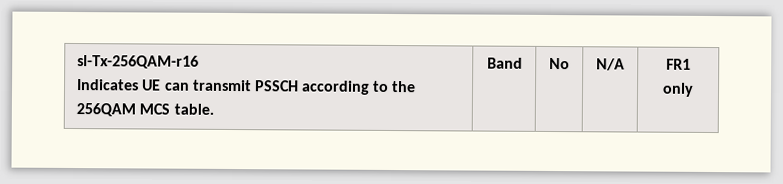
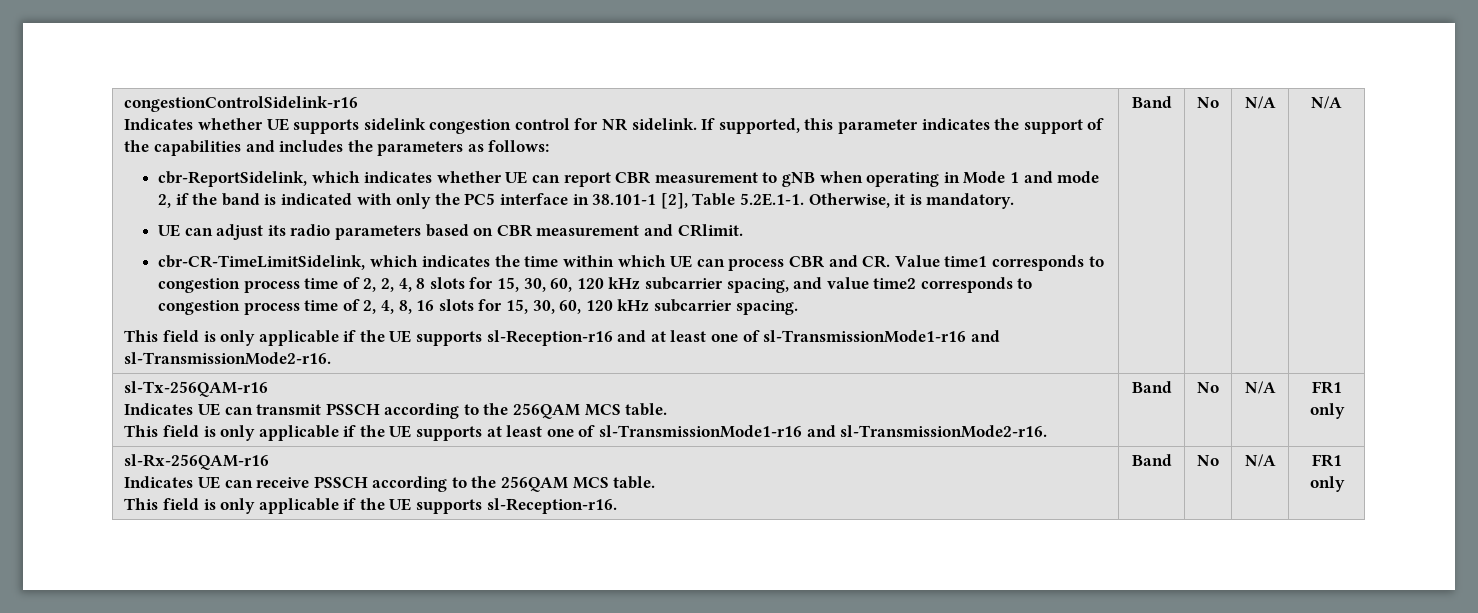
(77, 62) none -> [124,96,359,112] [124,118,1105,134] [124,140,550,156] [158,171,1100,187] [158,193,1015,209] [158,224,743,240] [158,255,1104,271] [158,277,1033,293] [158,299,798,315] [124,330,1000,346] [124,352,332,365] [1131,96,1172,108] [1197,97,1219,108] [1244,96,1276,109] [1311,96,1342,109] congestionControlSidelink-r16 // Indicates whether UE supports sidelink congestion control for NR sidelink. If supported, this parameter indicates the support of the capabilities and includes the parameters as follows: // cbr-ReportSidelink, which indicates whether UE can report CBR measurement to gNB when operating in Mode 1 and mode 2, if the band is indicated with only the PC5 interface in 38.101-1 [2], Table 5.2E.1-1. Otherwise, it is mandatory. // UE can adjust its radio parameters based on CBR measurement and CRlimit. // cbr-CR-TimeLimitSidelink, which indicates the time within which UE can process CBR and CR. Value time1 corresponds to congestion process time of 2, 2, 4, 8 slots for 15, 30, 60, 120 kHz subcarrier spacing, and value time2 corresponds to congestion process time of 2, 4, 8, 16 slots for 15, 30, 60, 120 kHz subcarrier spacing. // This field is only applicable if the UE supports sl-Reception-r16 and at least one of sl-TransmissionMode1-r16 and sl-TransmissionMode2-r16. | Band | No | N/A | N/A //
[486,57,523,69] [549,57,570,70] [596,58,625,71] [666,58,691,70] [662,82,694,97] | Band | No | N/A | FR1 only -> [124,425,1048,441] [1131,381,1172,393] [1197,382,1219,393] [1244,381,1276,394] [1311,381,1342,394] [1309,403,1345,419] [124,454,270,470] [124,476,656,492] [124,498,617,514] [1131,454,1172,466] [1197,455,1219,466] [1244,454,1276,467] [1311,454,1342,467] [1309,476,1345,492] // This field is only applicable if the UE supports at least one of sl-TransmissionMode1-r16 and sl-TransmissionMode2-r16. | Band | No | N/A | FR1 only // sl-Rx-256QAM-r16 // Indicates UE can receive PSSCH according to the 256QAM MCS table. // This field is only applicable if the UE supports sl-Reception-r16. | Band | No | N/A | FR1 only

